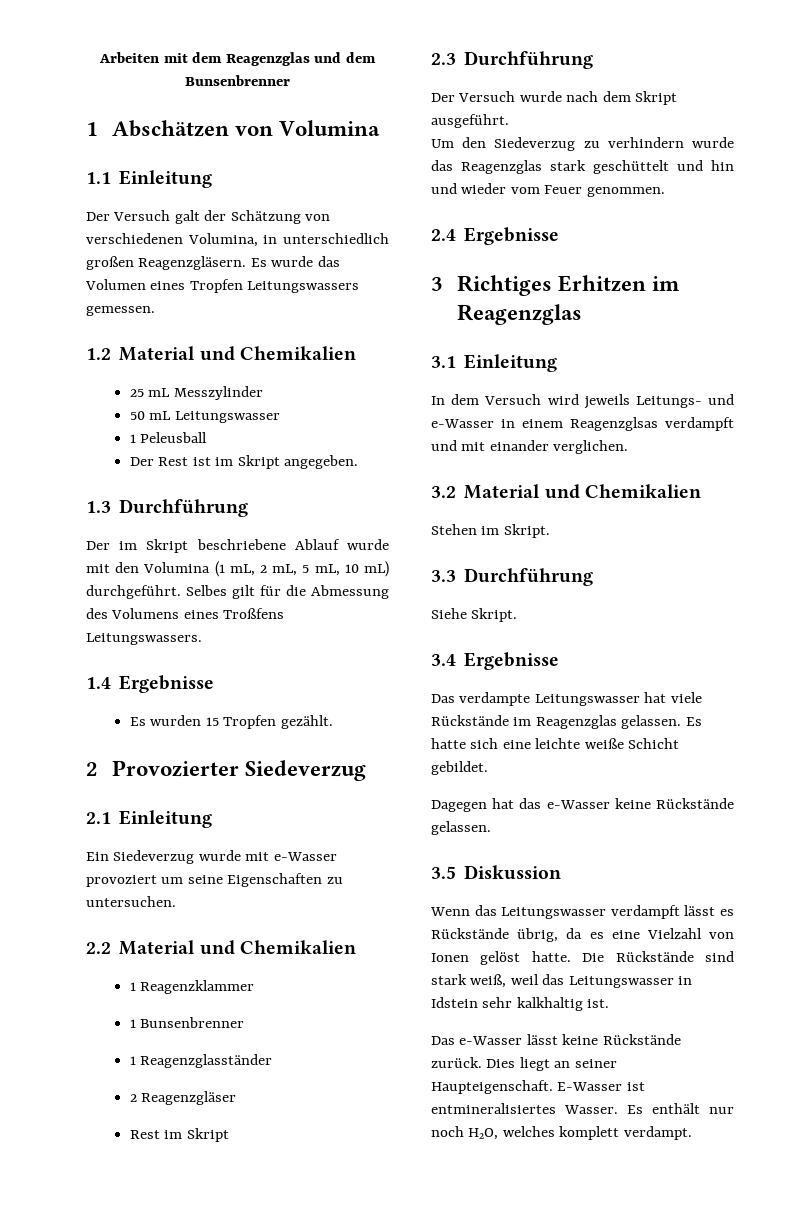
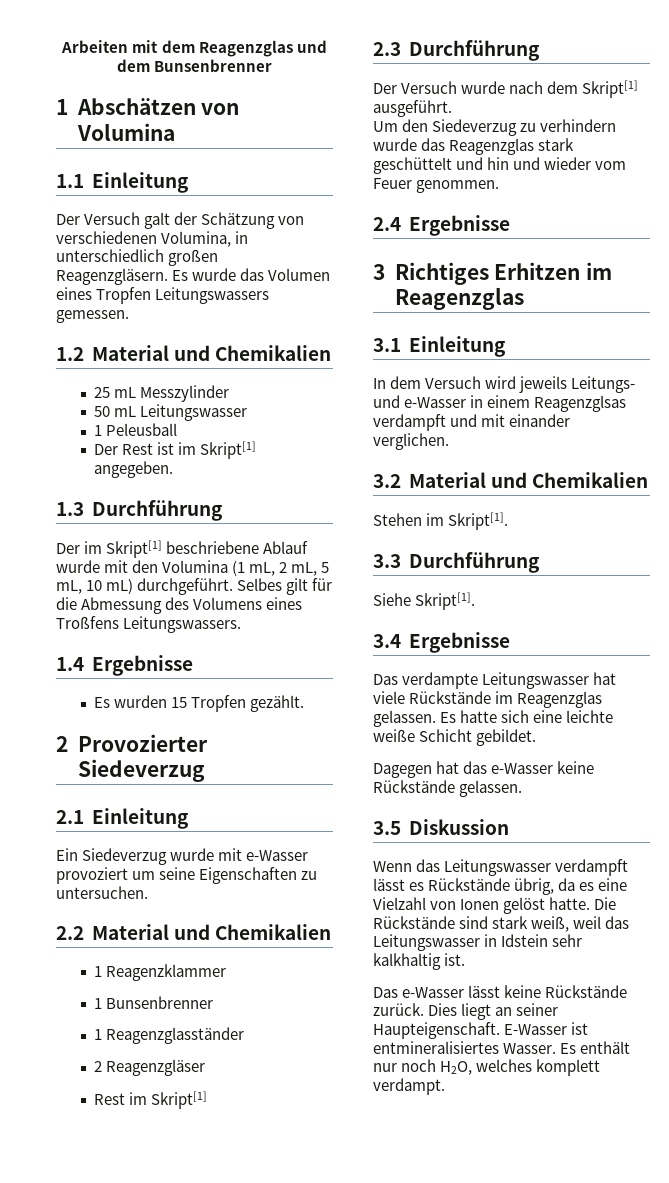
[237,455,280,469] Skript -> [200,441,257,459] Skript[1]
[146,539,189,553] Skript -> [106,540,163,558] Skript[1]
[186,1128,229,1142] Skript -> [151,1091,208,1109] Skript[1]
[635,91,678,105] Skript -> [582,80,639,98] Skript[1]
[503,524,550,538] Skript. -> [448,512,509,530] Skript[1].
[471,608,518,622] Skript. -> [415,592,476,610] Skript[1].

